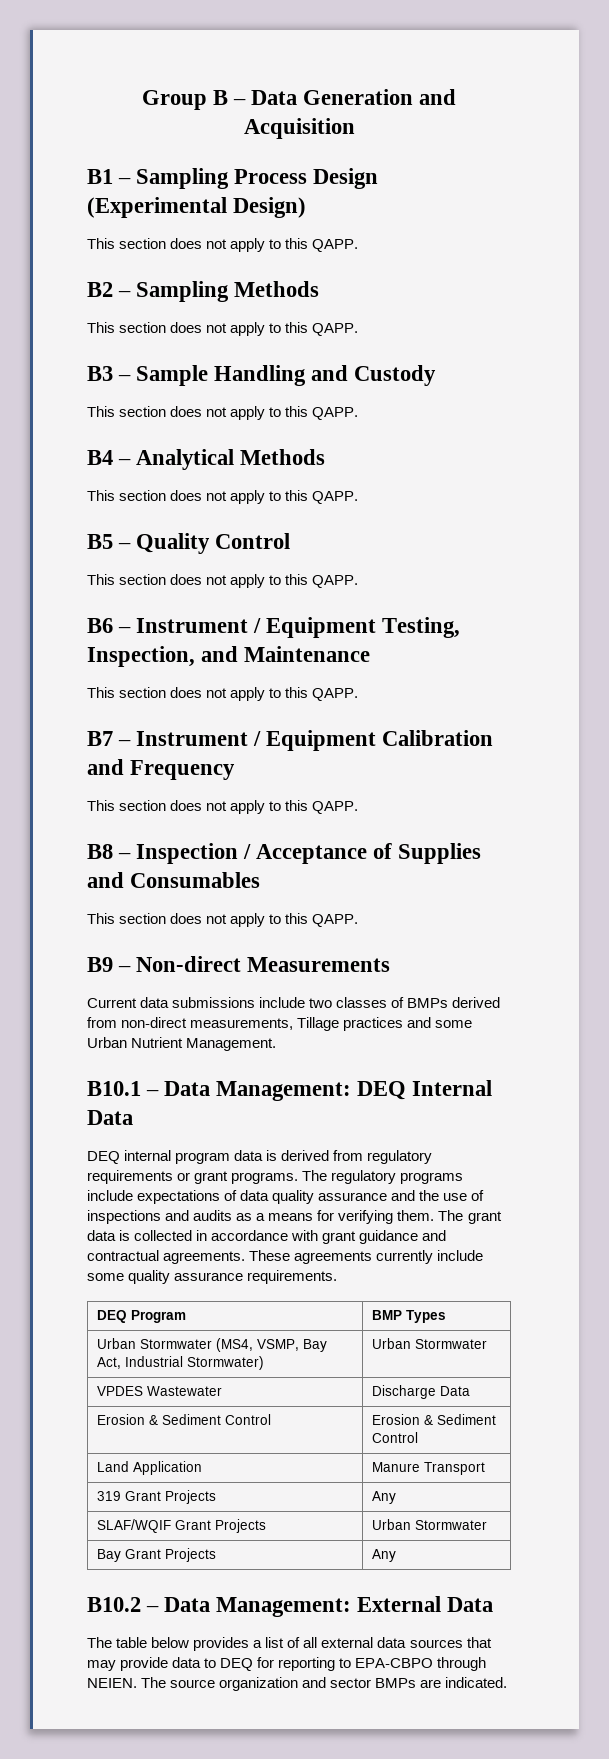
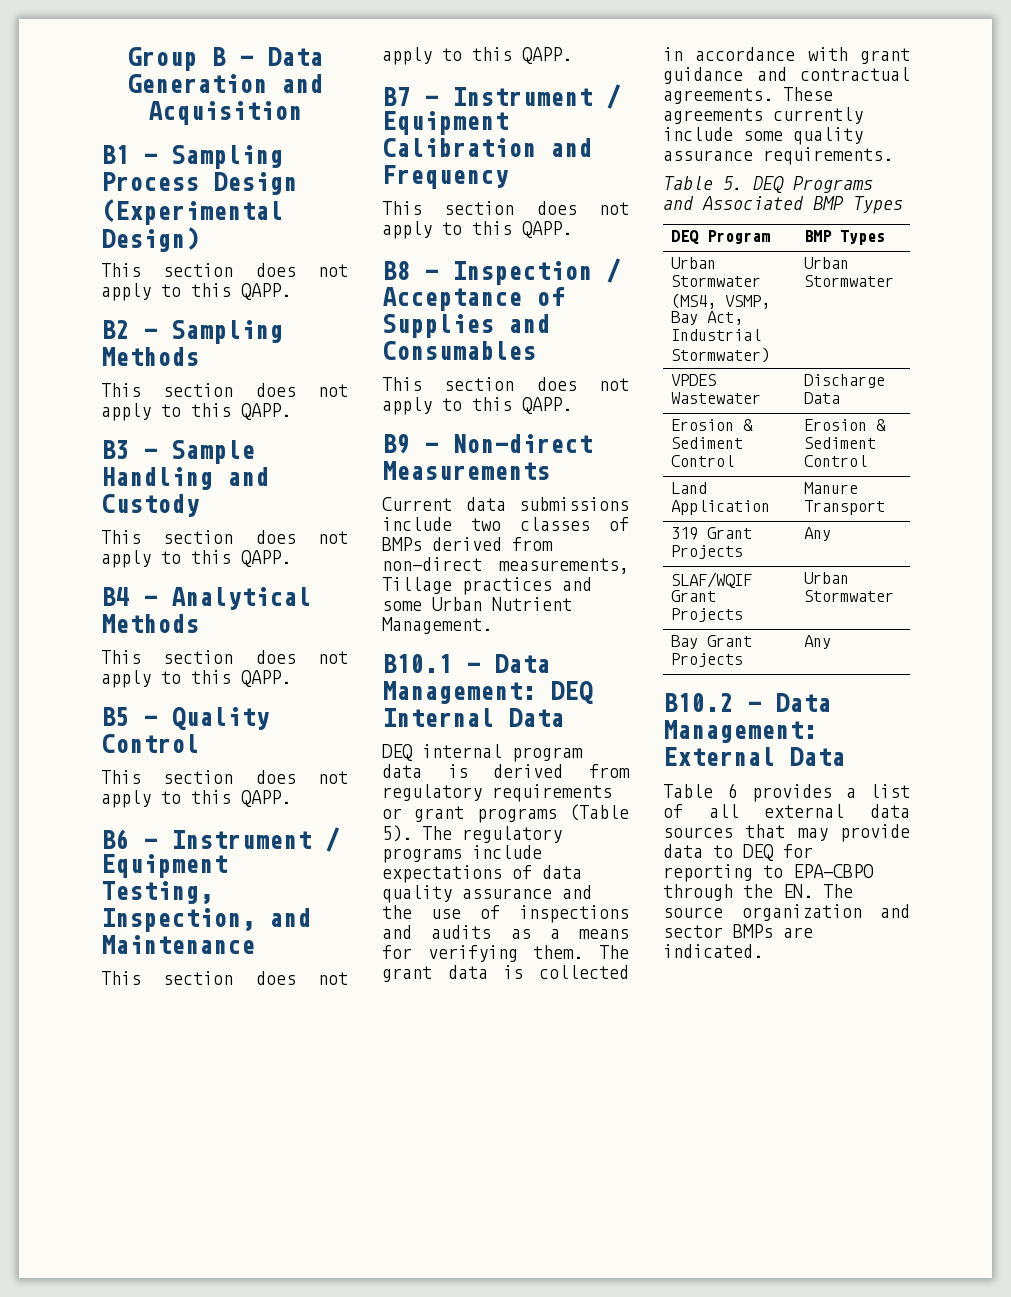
[231,1172,299,1184] programs. -> [476,804,629,823] [382,825,412,842] programs (Table 5).
(338, 1277) none -> [663,176,873,193] [663,196,903,214] // Table 5. DEQ Programs and Associated BMP Types
[87,1637,190,1648] The table below -> [663,783,738,798] Table 6
[87,1678,137,1688] NEIEN. -> [743,884,813,898] the EN.

